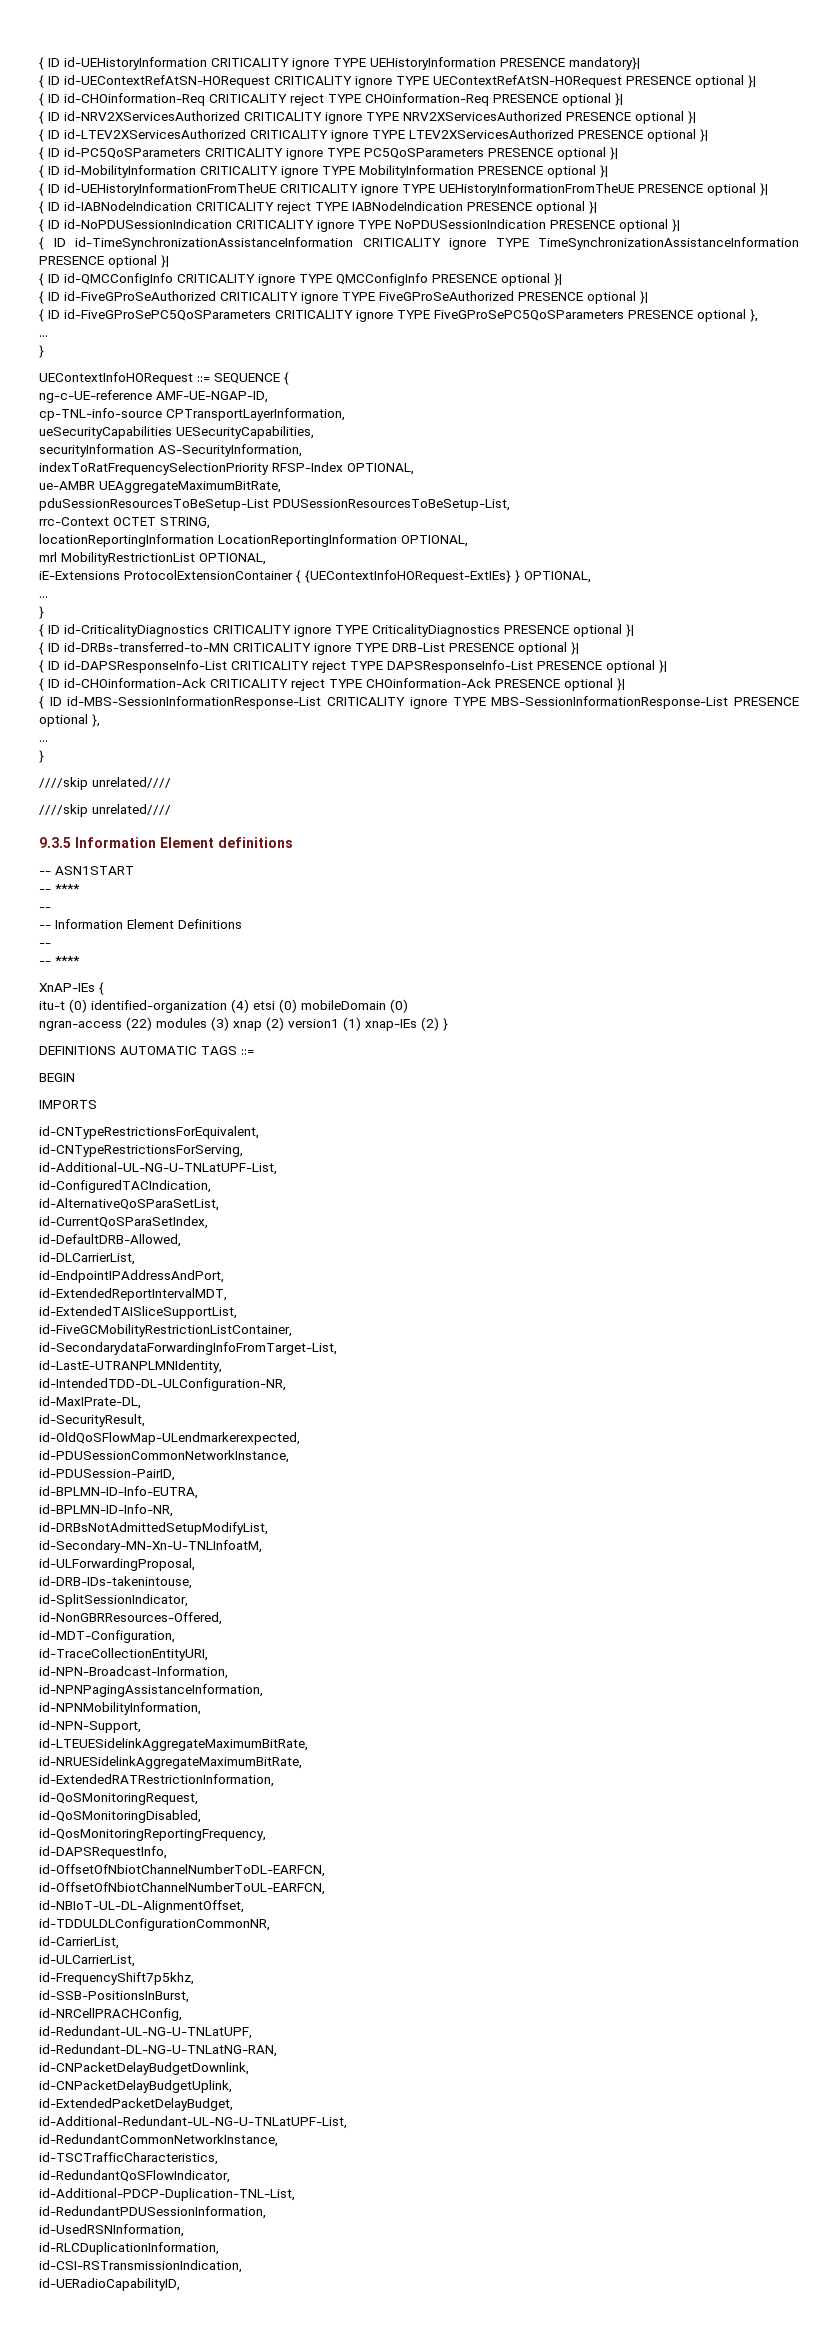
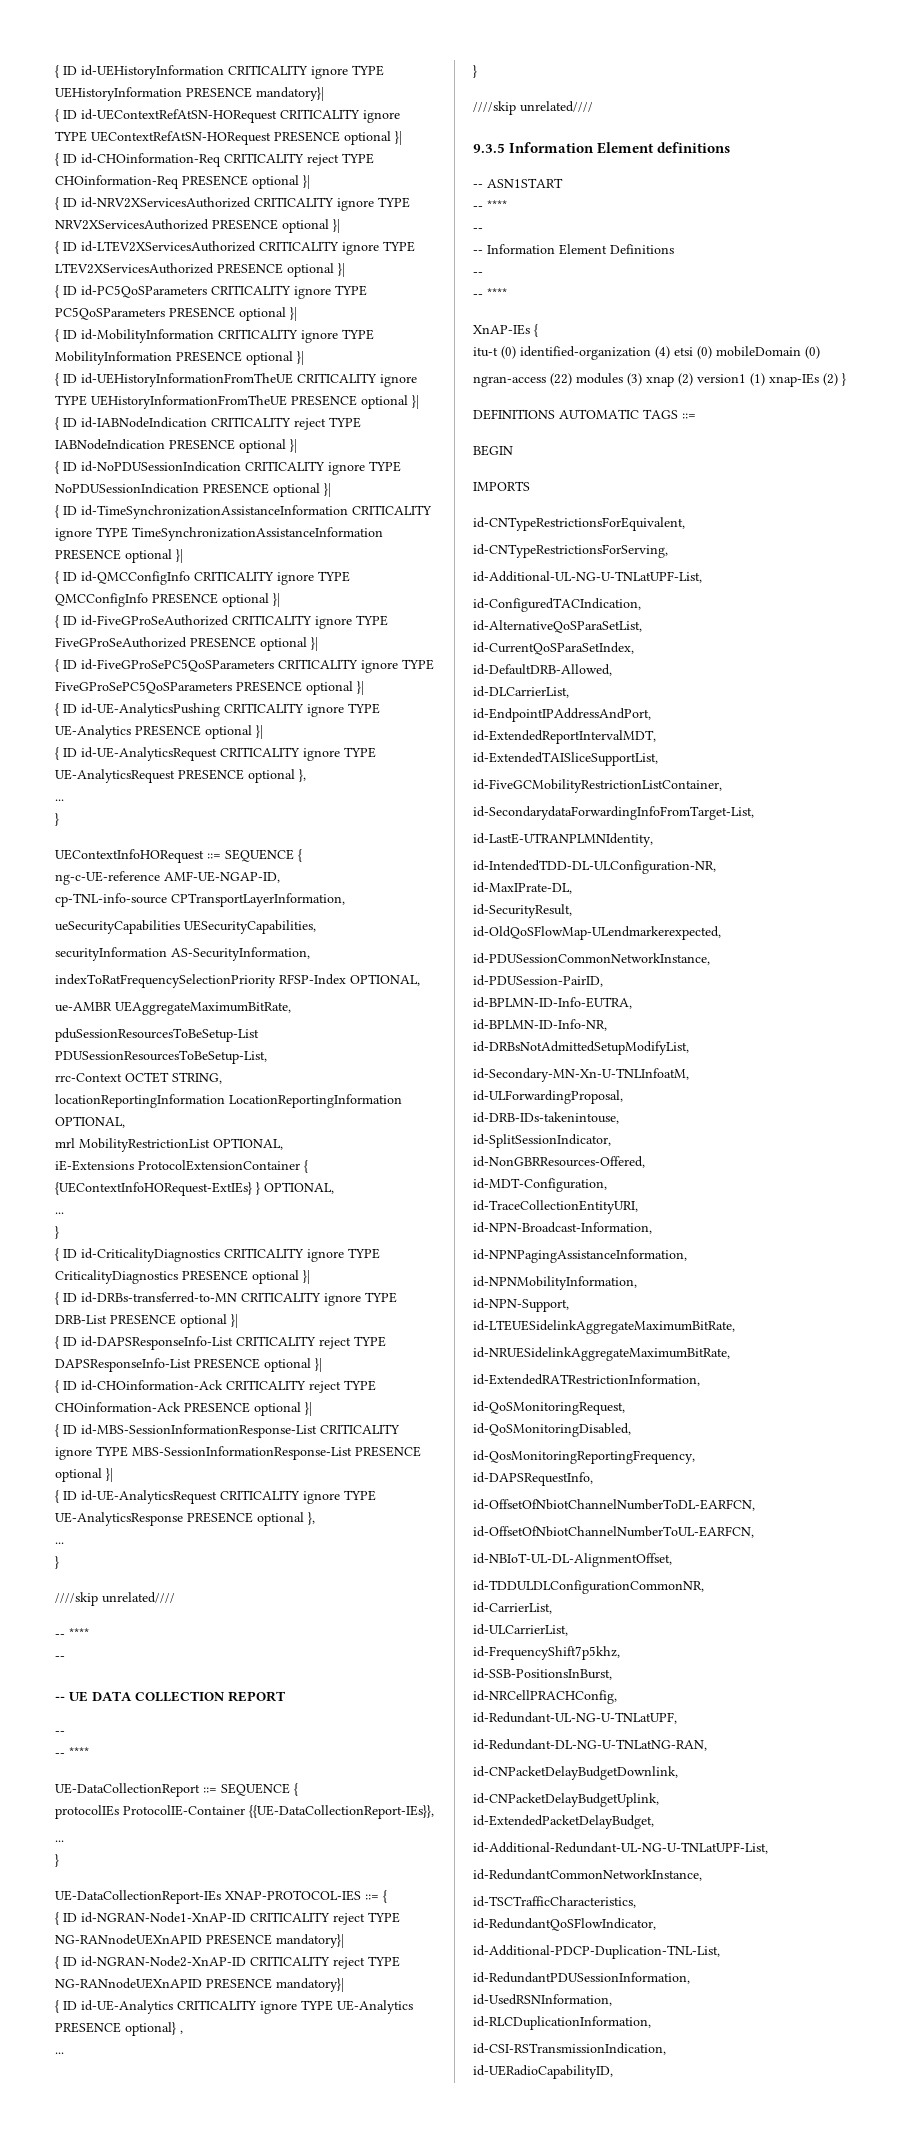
(746, 315) none -> [357,681,364,695] [55,703,380,717] [55,725,263,739] [55,747,376,761] [55,769,295,783] }| // { ID id-UE-AnalyticsPushing CRITICALITY ignore TYPE UE-Analytics PRESENCE optional }| // { ID id-UE-AnalyticsRequest CRITICALITY ignore TYPE UE-AnalyticsRequest PRESENCE optional
(88, 720) none -> [106,1468,113,1482] [55,1490,376,1504] [55,1512,304,1526] }| // { ID id-UE-AnalyticsRequest CRITICALITY ignore TYPE UE-AnalyticsResponse PRESENCE optional
(171, 782) none -> [55,1628,89,1638] [55,1656,65,1660] [55,1691,286,1702] [55,1731,65,1735] [55,1747,89,1757] [55,1783,298,1797] [55,1805,434,1819] [55,1840,64,1842] [55,1854,59,1867] [55,1890,387,1904] [55,1912,400,1925] [55,1934,344,1948] [55,1956,400,1969] [55,1978,344,1992] [55,2000,413,2014] [55,2022,183,2036] [55,2052,64,2054] [473,65,477,78] // -- **** // -- // -- UE DATA COLLECTION REPORT // -- // -- **** // UE-DataCollectionReport ::= SEQUENCE { // protocolIEs ProtocolIE-Container {{UE-DataCollectionReport-IEs}}, // ... // } // UE-DataCollectionReport-IEs XNAP-PROTOCOL-IES ::= { // { ID id-NGRAN-Node1-XnAP-ID CRITICALITY reject TYPE NG-RANnodeUEXnAPID PRESENCE mandatory}| // { ID id-NGRAN-Node2-XnAP-ID CRITICALITY reject TYPE NG-RANnodeUEXnAPID PRESENCE mandatory}| // { ID id-UE-Analytics CRITICALITY ignore TYPE UE-Analytics PRESENCE optional} , // ... // }

